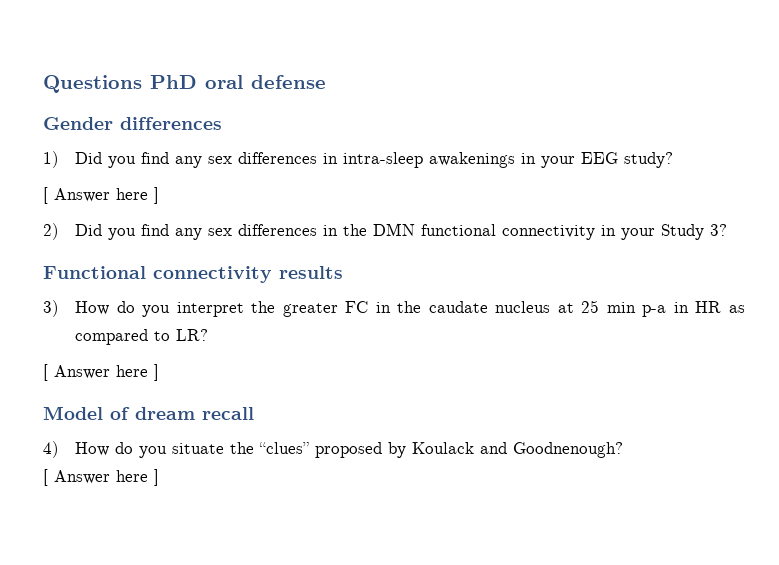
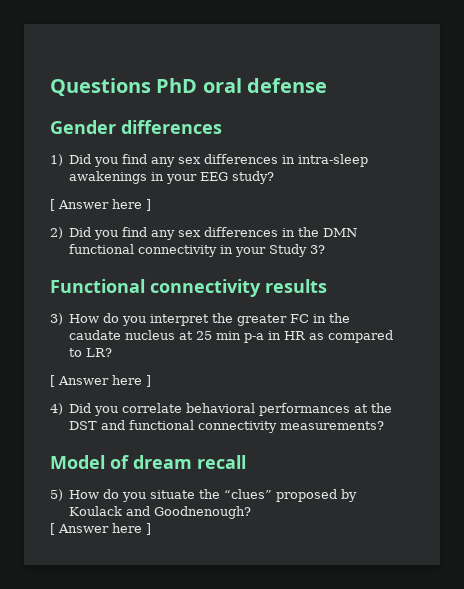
(159, 372) none -> [50,403,393,416] [69,420,385,433] // 4) Did you correlate behavioral performances at the DST and functional connectivity measurements?
[43,441,59,458] 4) -> [50,489,63,501] 5)

